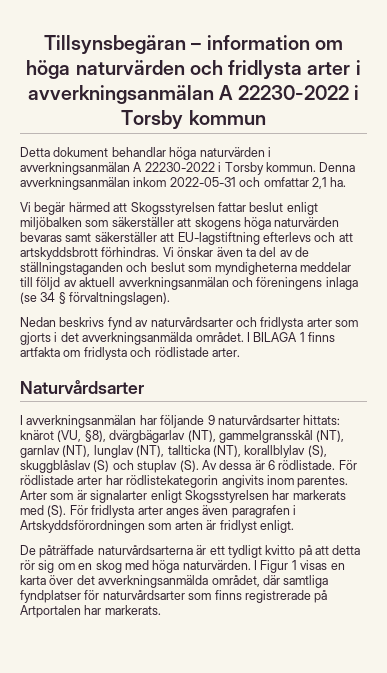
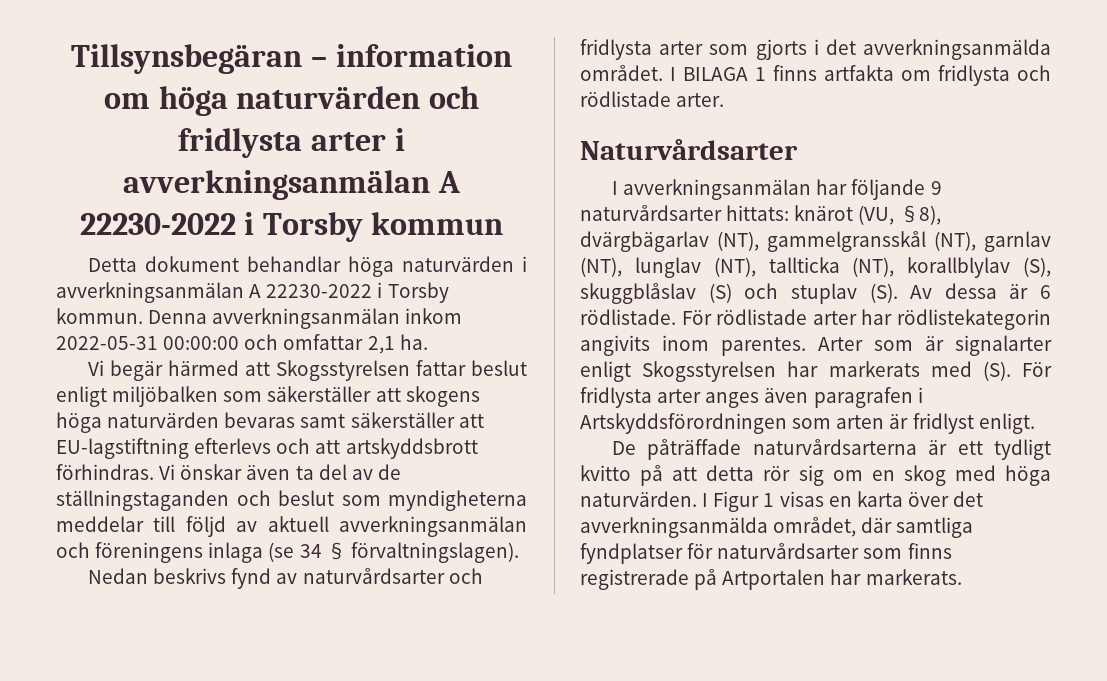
(236, 182) none -> [163,336,240,350] 00:00:00

